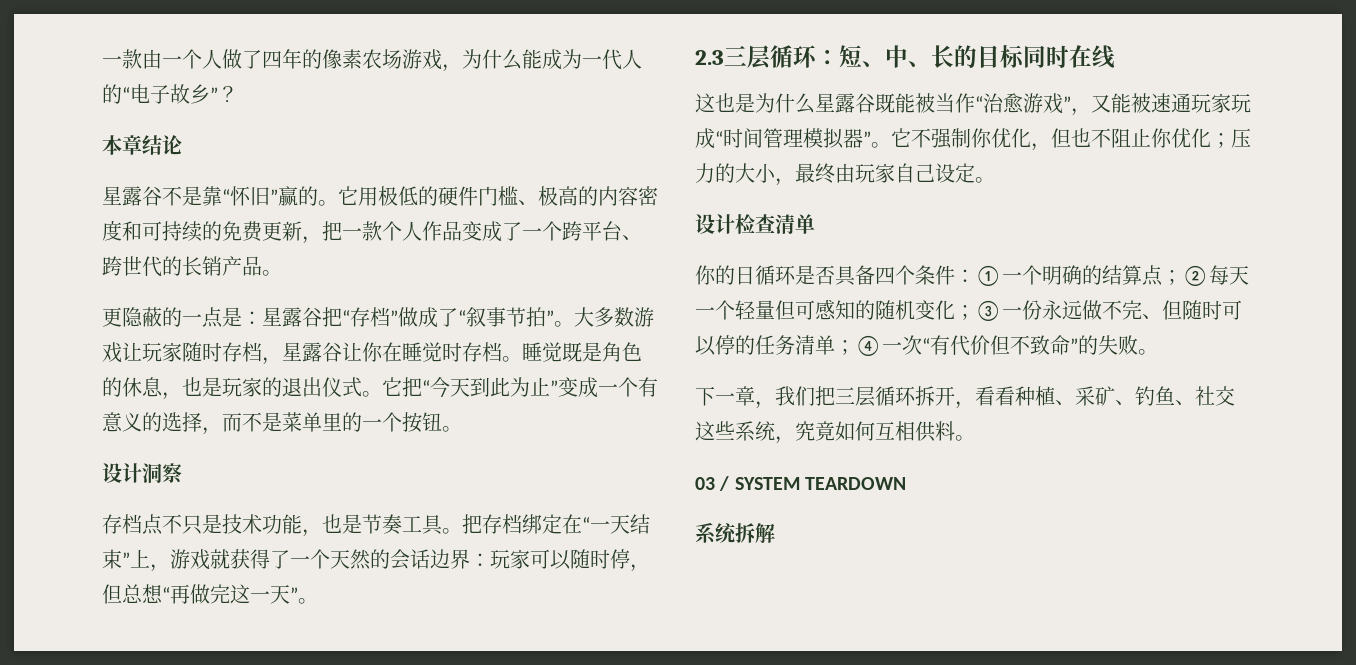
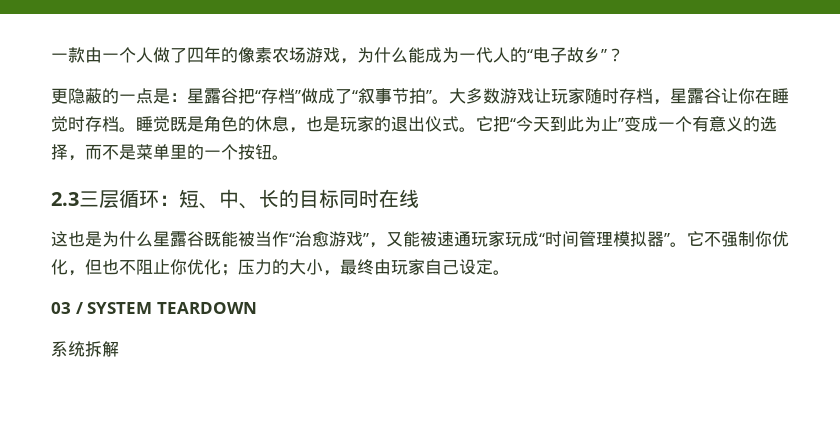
[102,135,182,155] [102,186,658,206] [102,220,642,244] [102,256,282,277] // 本章结论 // 星露谷不是靠“怀旧”赢的。它用极低的硬件门槛、极高的内容密度和可持续的免费更新，把一款个人作品变成了一个跨平台、跨世代的长销产品。 -> (624, 55) none
[102,463,182,484] [102,514,650,537] [102,549,650,572] [102,584,318,604] // 设计洞察 // 存档点不只是技术功能，也是节奏工具。把存档绑定在“一天结束”上，游戏就获得了一个天然的会话边界：玩家可以随时停，但总想“再做完这一天”。 -> (289, 157) none
[695,214,815,234] [695,265,1249,286] [695,299,1242,321] [695,335,1158,356] [695,386,1235,409] [695,421,975,444] // 设计检查清单 // 你的日循环是否具备四个条件：①一个明确的结算点；②每天一个轻量但可感知的随机变化；③一份永远做不完、但随时可以停的任务清单；④一次“有代价但不致命”的失败。 // 下一章，我们把三层循环拆开，看看种植、采矿、钓鱼、社交这些系统，究竟如何互相供料。 -> (510, 272) none

